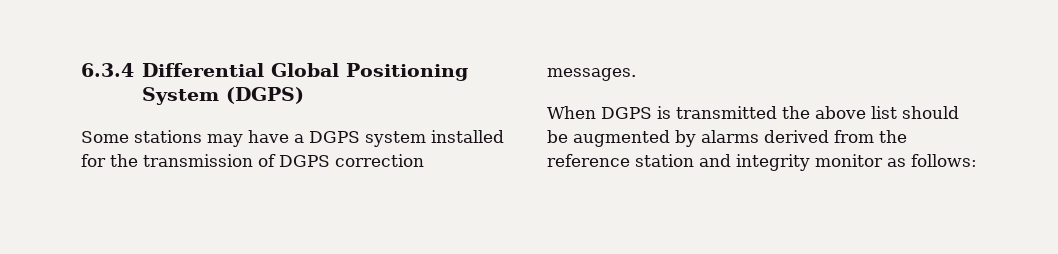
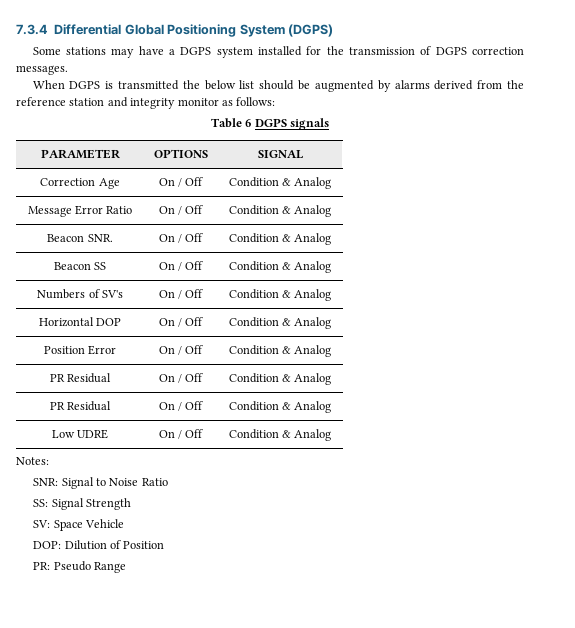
[81,63,134,77] 6.3.4 -> [16,24,48,35] 7.3.4
[815,106,866,119] above -> [204,80,236,90] below
(977, 160) none -> [210,118,330,130] [40,149,120,159] [153,149,208,158] [257,150,303,159] [40,178,120,189] [158,177,204,187] [228,177,332,189] [27,205,133,217] [158,205,204,215] [228,205,332,217] [47,234,113,242] [158,233,204,243] [228,233,332,245] [53,262,107,270] [158,261,204,271] [228,261,332,273] [37,289,123,299] [158,289,204,299] [228,289,332,301] [38,317,122,327] [158,317,204,327] [228,317,332,329] [43,345,117,355] [158,345,204,355] [228,345,332,357] [49,373,112,383] [158,373,204,383] [228,373,332,385] [49,401,112,411] [158,401,204,411] [228,401,332,413] [51,429,109,439] [158,429,204,439] [228,429,332,441] [16,457,49,465] [33,477,168,489] [33,498,131,510] [33,519,124,531] [33,540,165,550] [33,561,126,573] // Table 6 DGPS signals // PARAMETER | OPTIONS | SIGNAL // Correction Age | On / Off | Condition & Analog // Message Error Ratio | On / Off | Condition & Analog // Beacon SNR. | On / Off | Condition & Analog // Beacon SS | On / Off | Condition & Analog // Numbers of SV's | On / Off | Condition & Analog // Horizontal DOP | On / Off | Condition & Analog // Position Error | On / Off | Condition & Analog // PR Residual | On / Off | Condition & Analog // PR Residual | On / Off | Condition & Analog // Low UDRE | On / Off | Condition & Analog // Notes: // SNR: Signal to Noise Ratio // SS: Signal Strength // SV: Space Vehicle // DOP: Dilution of Position // PR: Pseudo Range

